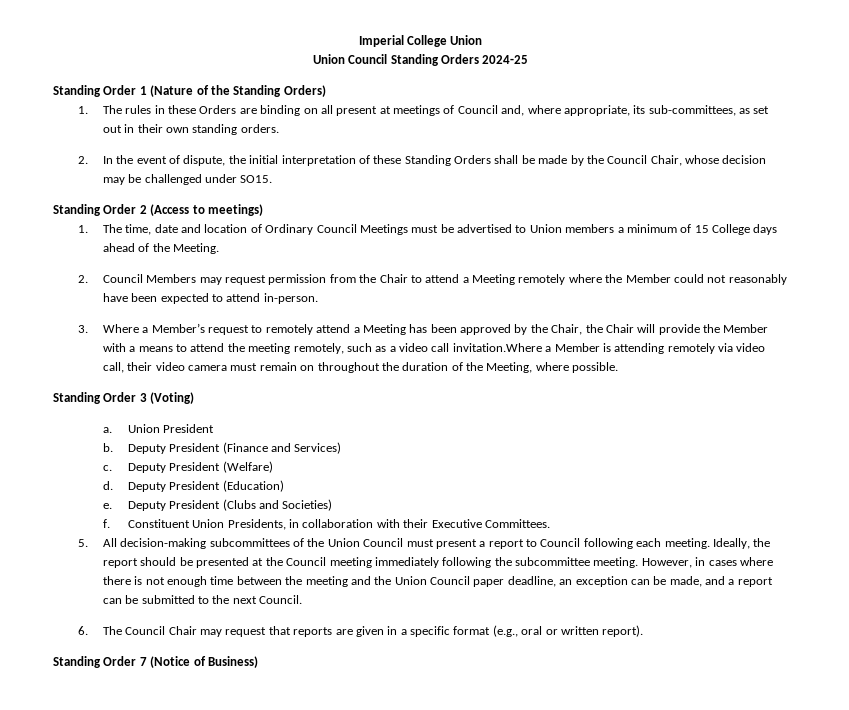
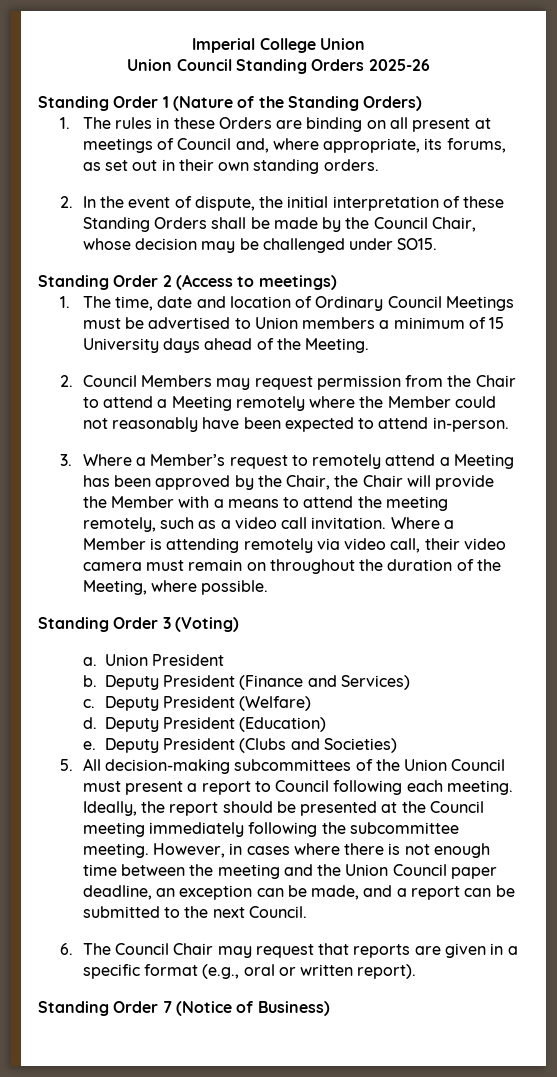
[482,55,529,64] 2024-25 -> [368,59,430,71] 2025-26
[648,105,736,116] sub-committees, -> [446,138,506,153] forums,
[712,224,751,235] College -> [82,338,159,353] University
[452,343,542,352] invitation.Where -> [311,517,440,529] invitation. Where
[102,519,550,530] // f. Constituent Union Presidents, in collaboration with their Executive Committees. -> (398, 745) none

